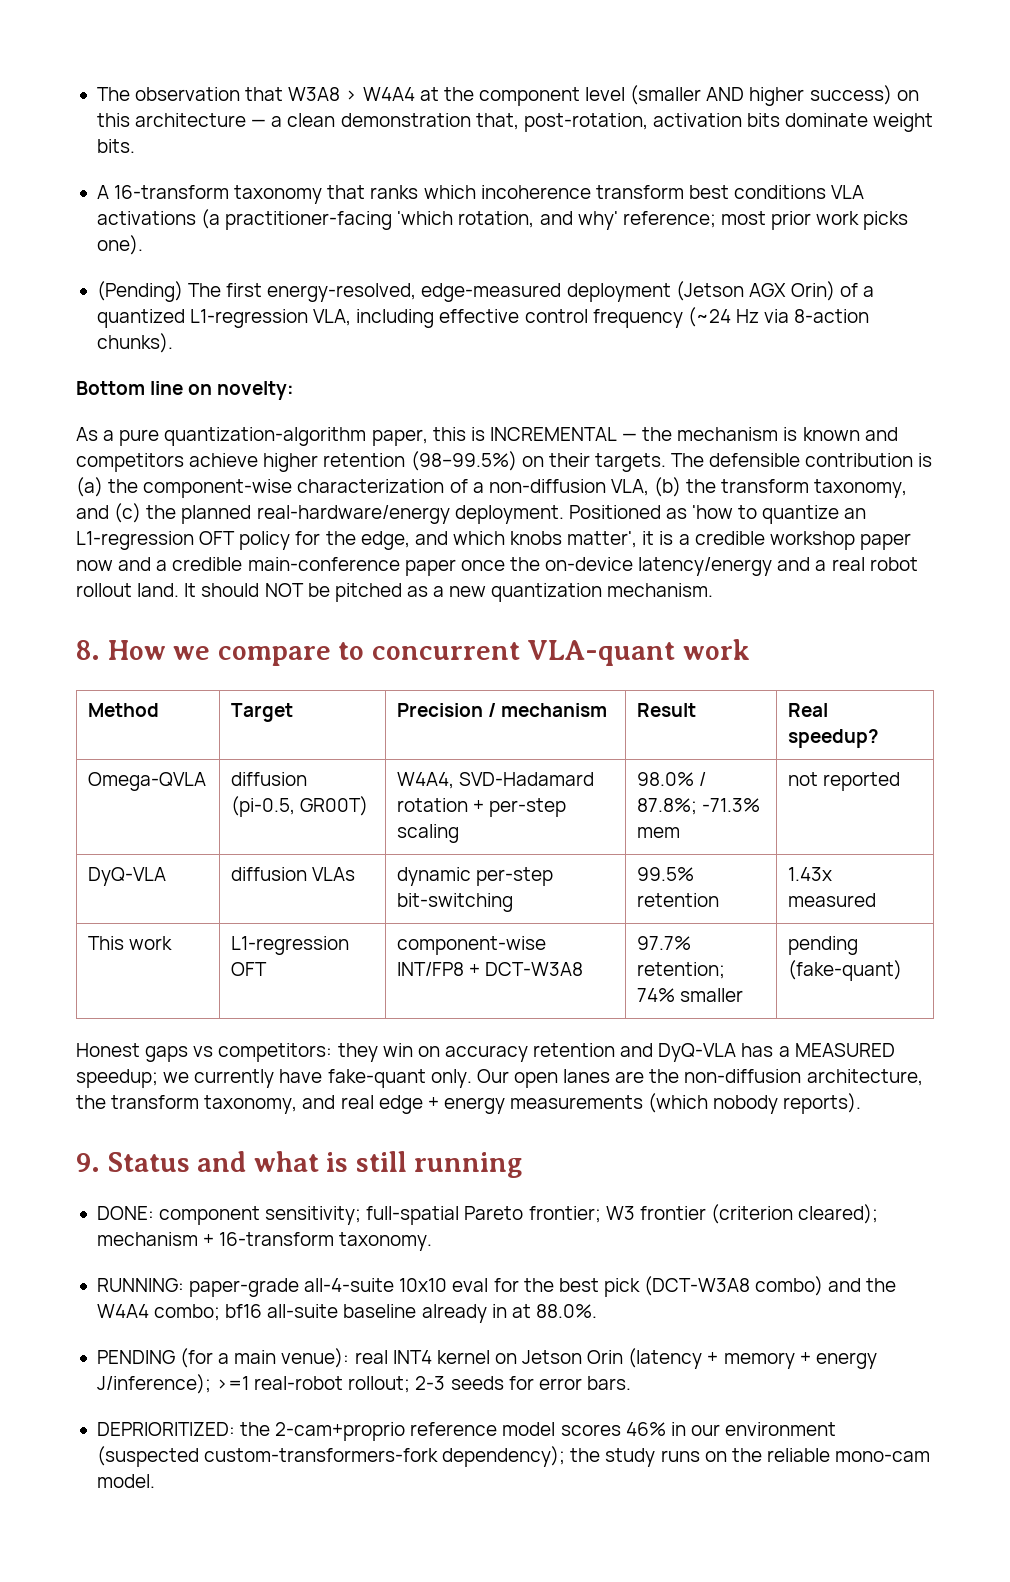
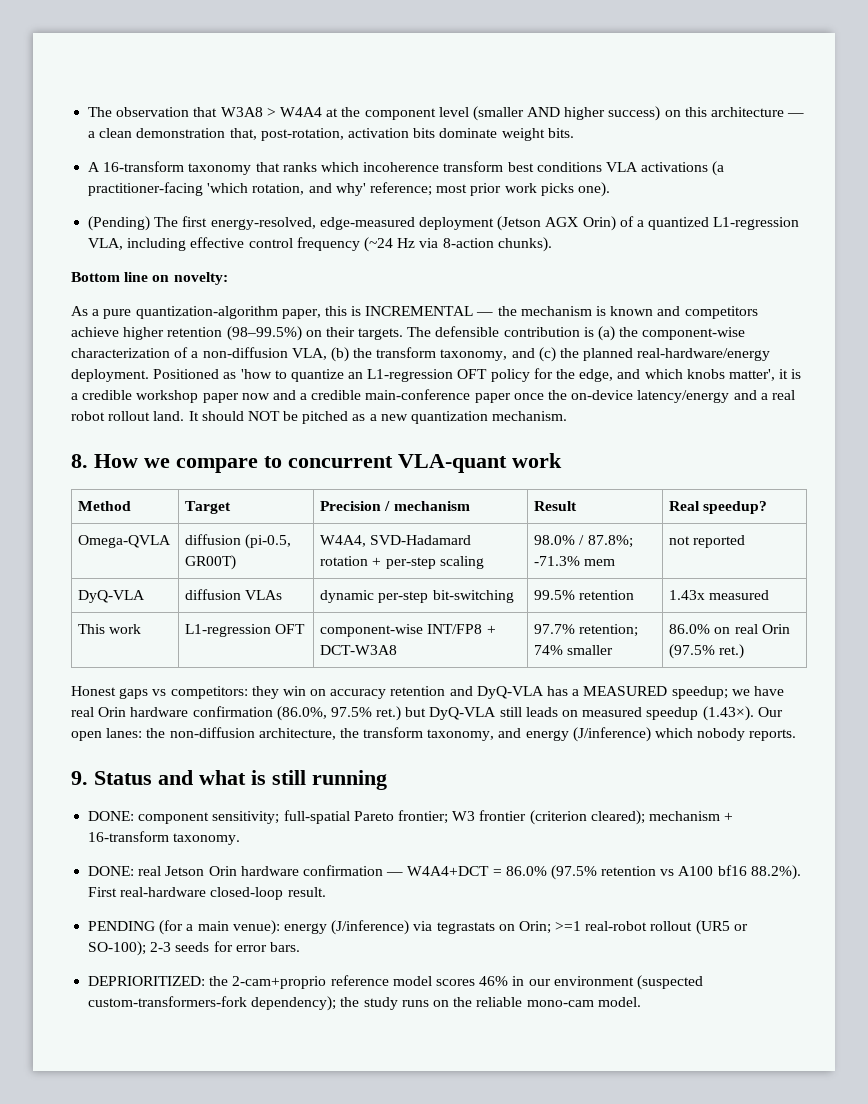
[788,936,859,955] [788,960,903,981] pending (fake-quant) -> [669,624,790,634] [669,644,745,659] 86.0% on real Orin (97.5% ret.)
[194,1069,645,1088] currently have fake-quant only. Our open lanes are -> [753,686,784,696] [71,706,783,721] [71,728,143,741] have real Orin hardware confirmation (86.0%, 97.5% ret.) but DyQ-VLA still leads on measured speedup (1.43×). Our open lanes:
[340,1093,862,1114] real edge + energy measurements (which nobody reports). -> [525,727,797,742] energy (J/inference) which nobody reports.
[96,1276,897,1297] [96,1304,597,1323] RUNNING: paper-grade all-4-suite 10x10 eval for the best pick (DCT-W3A8 combo) and the W4A4 combo; bf16 all-suite baseline already in at 88.0%. -> [88,865,801,880] [88,887,326,900] DONE: real Jetson Orin hardware confirmation — W4A4+DCT = 86.0% (97.5% retention vs A100 bf16 88.2%). First real-hardware closed-loop result.
[354,1348,877,1369] [96,1374,411,1394] real INT4 kernel on Jetson Orin (latency + memory + energy J/inference); >=1 real-robot rollout; -> [283,920,748,935] [88,941,147,956] energy (J/inference) via tegrastats on Orin; >=1 real-robot rollout (UR5 or SO-100);

